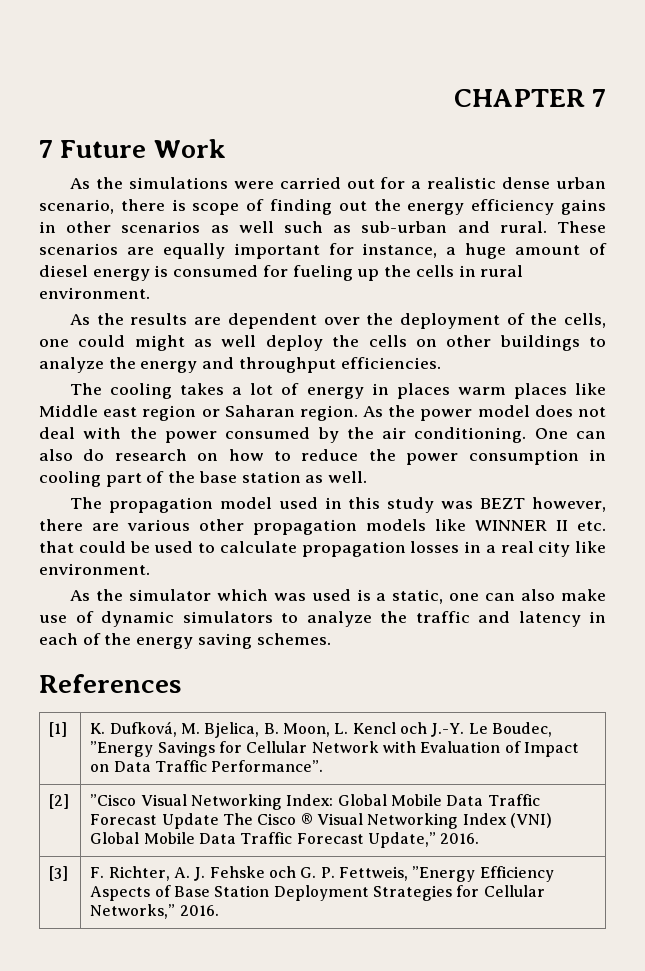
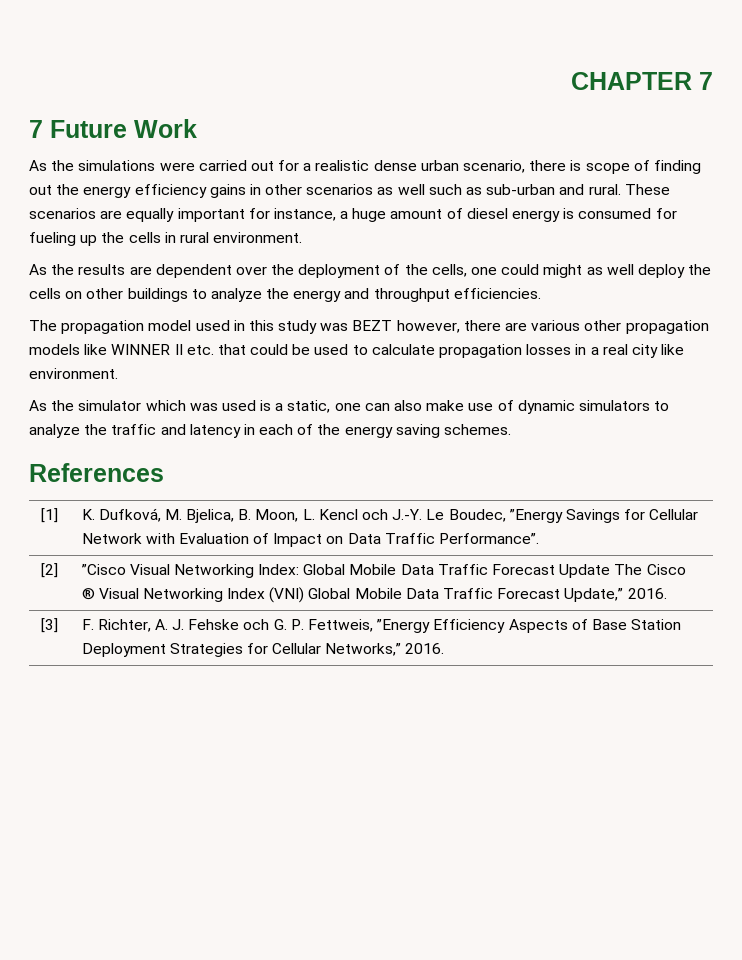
[70,383,606,399] [39,405,606,421] [39,427,606,443] [39,449,606,465] [39,471,368,487] // The cooling takes a lot of energy in places warm places like Middle east region or Saharan region. As the power model does not deal with the power consumed by the air conditioning. One can also do research on how to reduce the power consumption in cooling part of the base station as well. -> (541, 293) none

